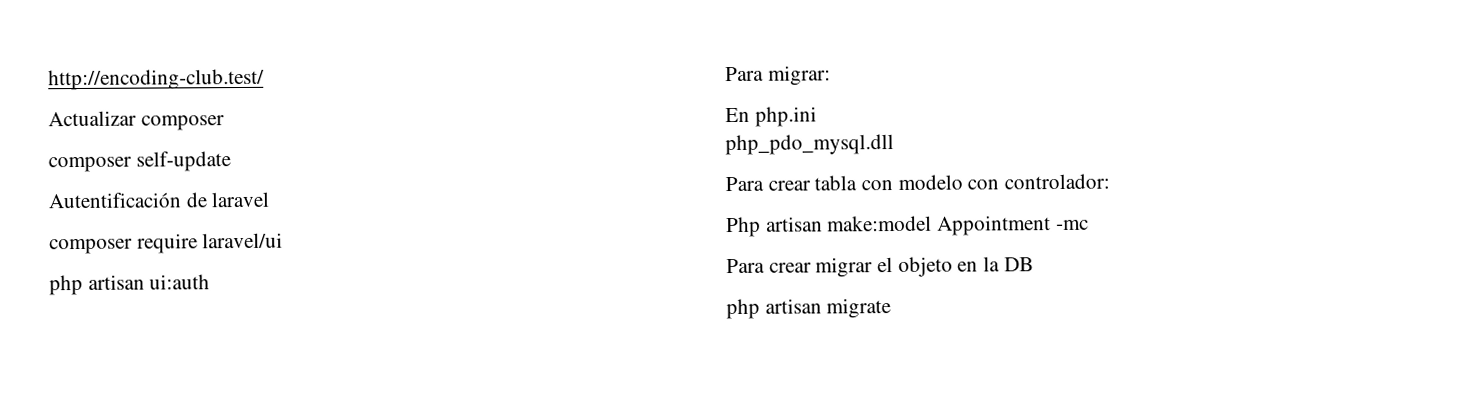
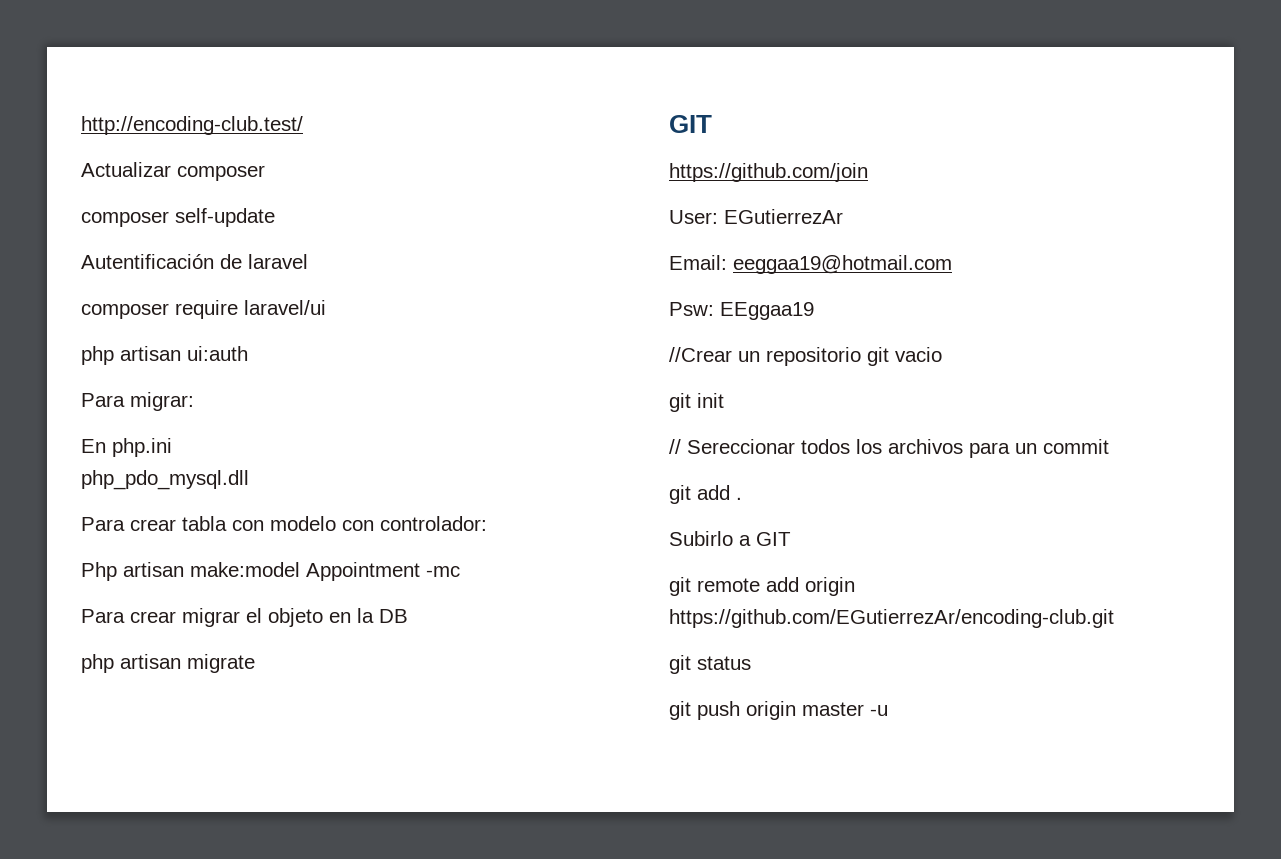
(892, 308) none -> [669,115,712,133] [669,163,868,182] [669,209,843,224] [669,255,952,274] [669,302,814,320] [669,347,942,366] [669,393,724,412] [669,439,1109,458] [669,485,742,504] [669,531,791,546] [669,577,855,596] [669,609,1114,628] [669,655,751,674] [669,701,888,720] // GIT // https://github.com/join // User: EGutierrezAr // Email: eeggaa19@hotmail.com // Psw: EEggaa19 // //Crear un repositorio git vacio // git init // // Sereccionar todos los archivos para un commit // git add . // Subirlo a GIT // git remote add origin https://github.com/EGutierrezAr/encoding-club.git // git status // git push origin master -u

